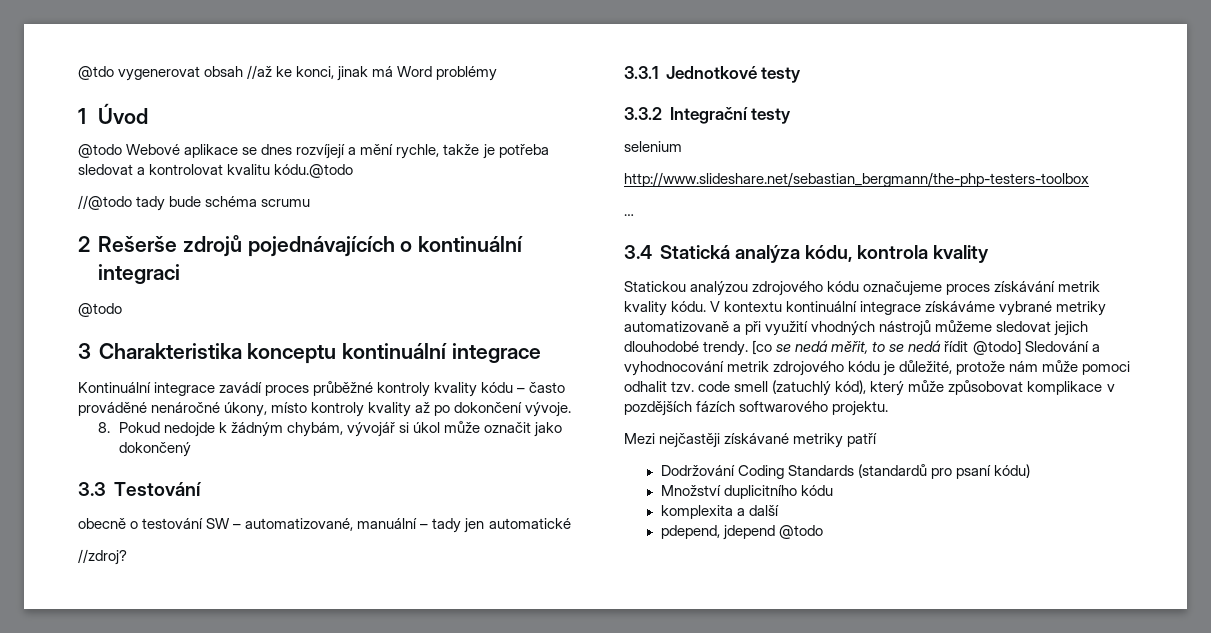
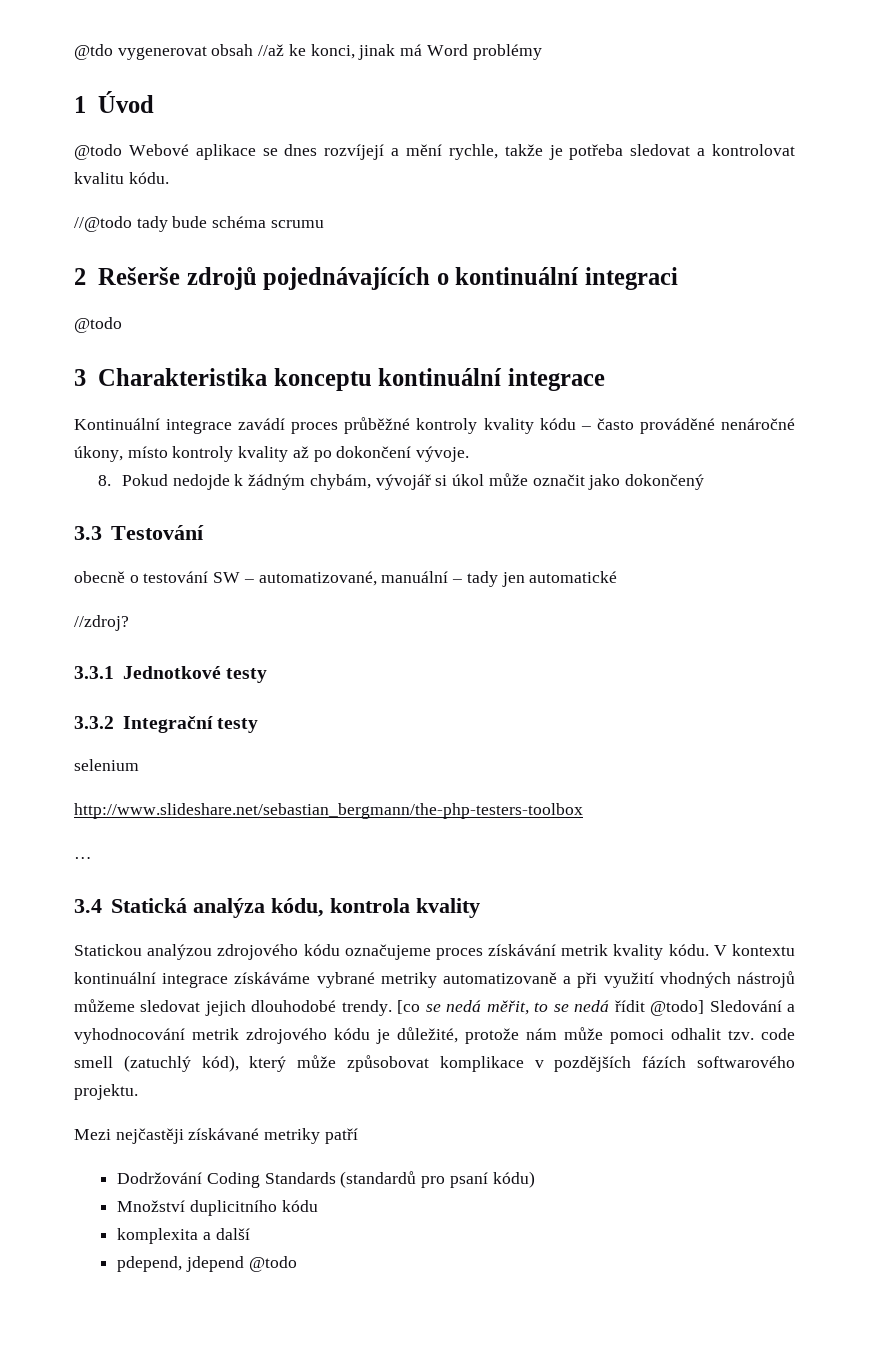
[274,164,354,178] kódu.@todo -> [128,172,169,184] kódu.

